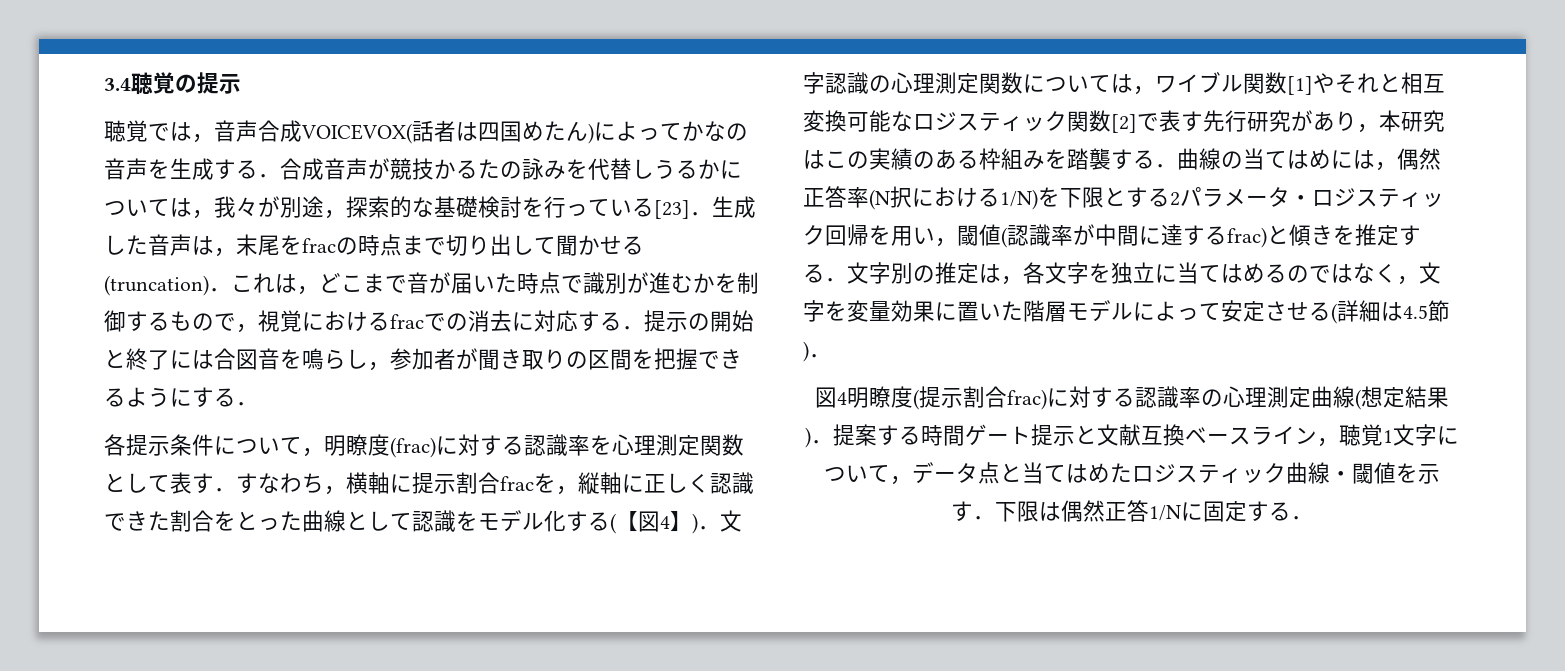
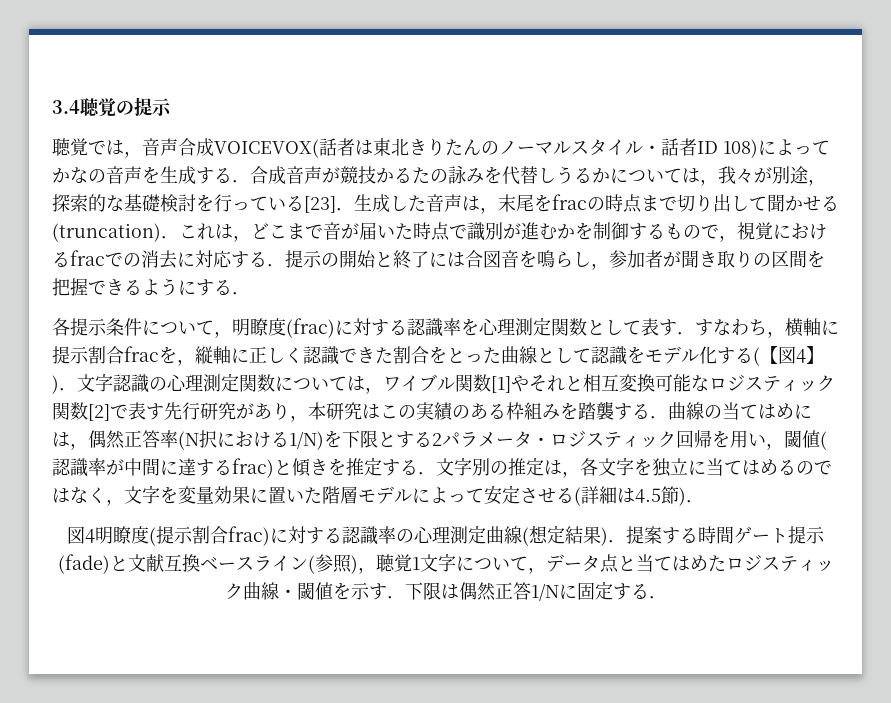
[478,121,594,144] 四国めたん) -> [373,138,758,158] 東北きりたんのノーマルスタイル・話者ID 108)
(1075, 436) none -> [57,554,110,574] (fade)
(1317, 435) none -> [307,554,358,574] (参照)

